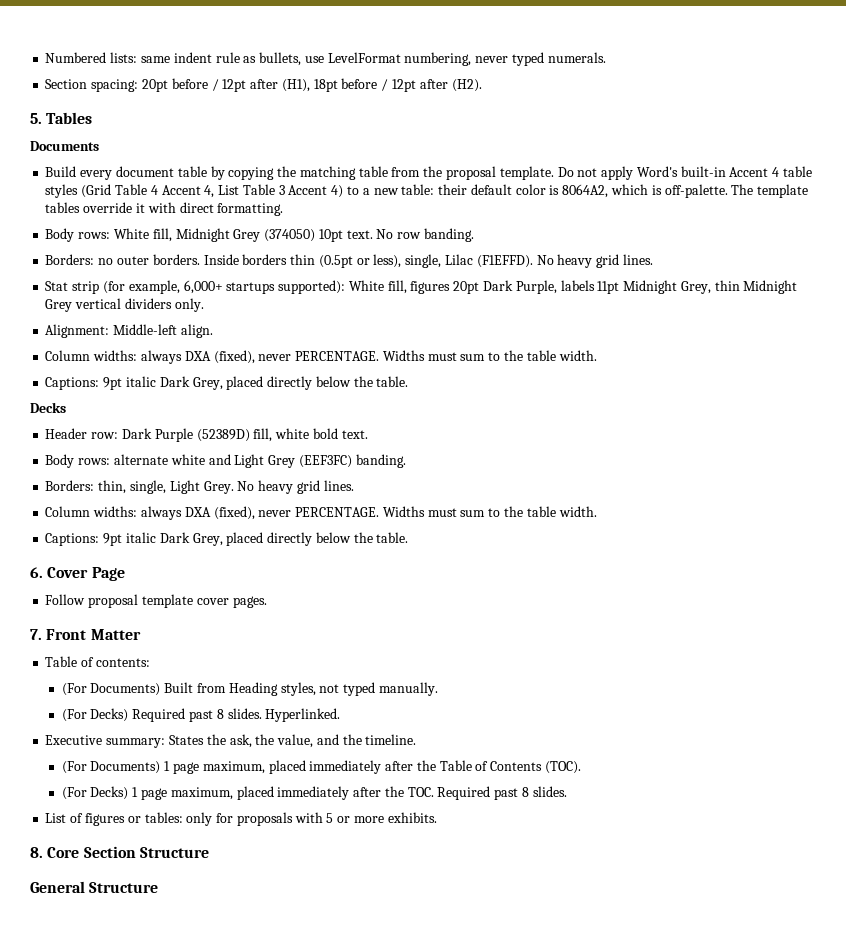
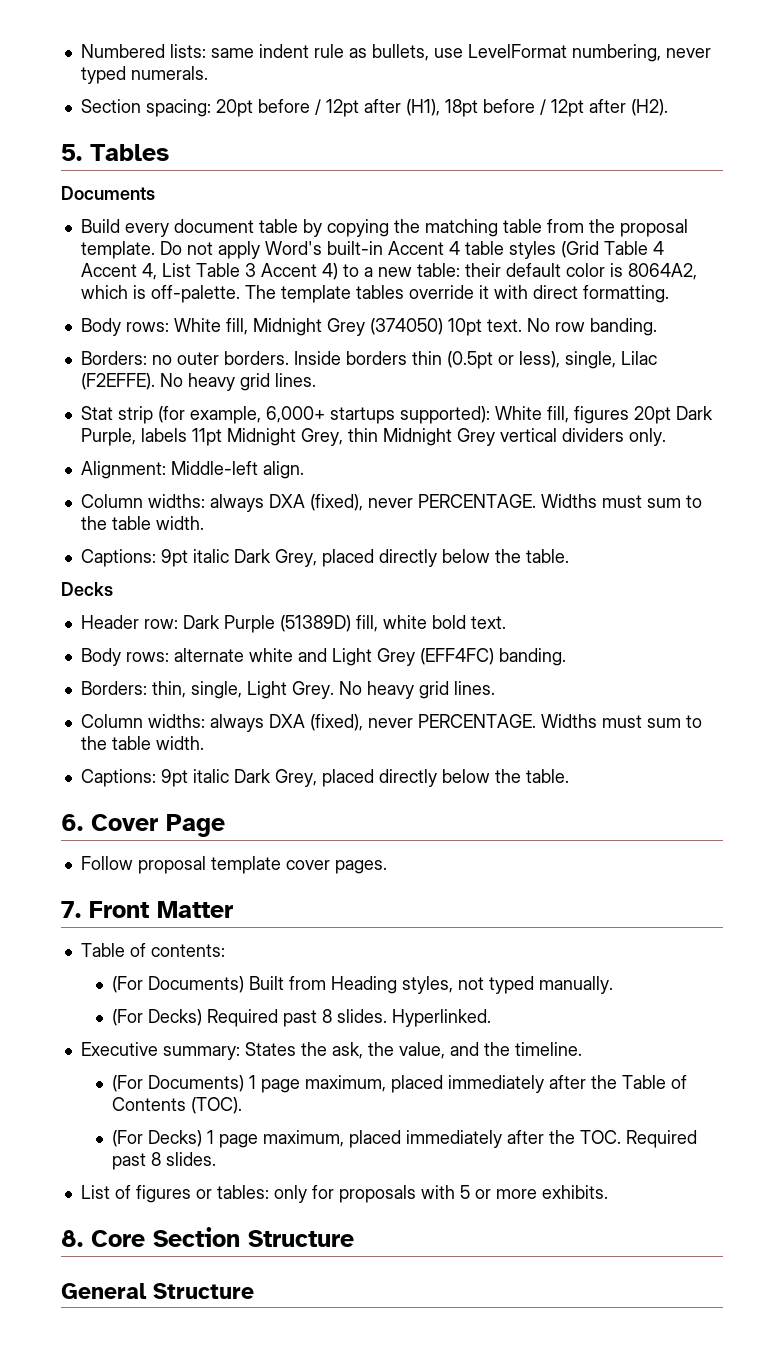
[476,255,533,268] (F1EFFD). -> [80,373,155,390] (F2EFFE).
[196,429,250,442] (52389D) -> [279,615,351,632] (51389D)
[298,455,352,468] (EEF3FC) -> [419,648,494,665] (EFF4FC)

